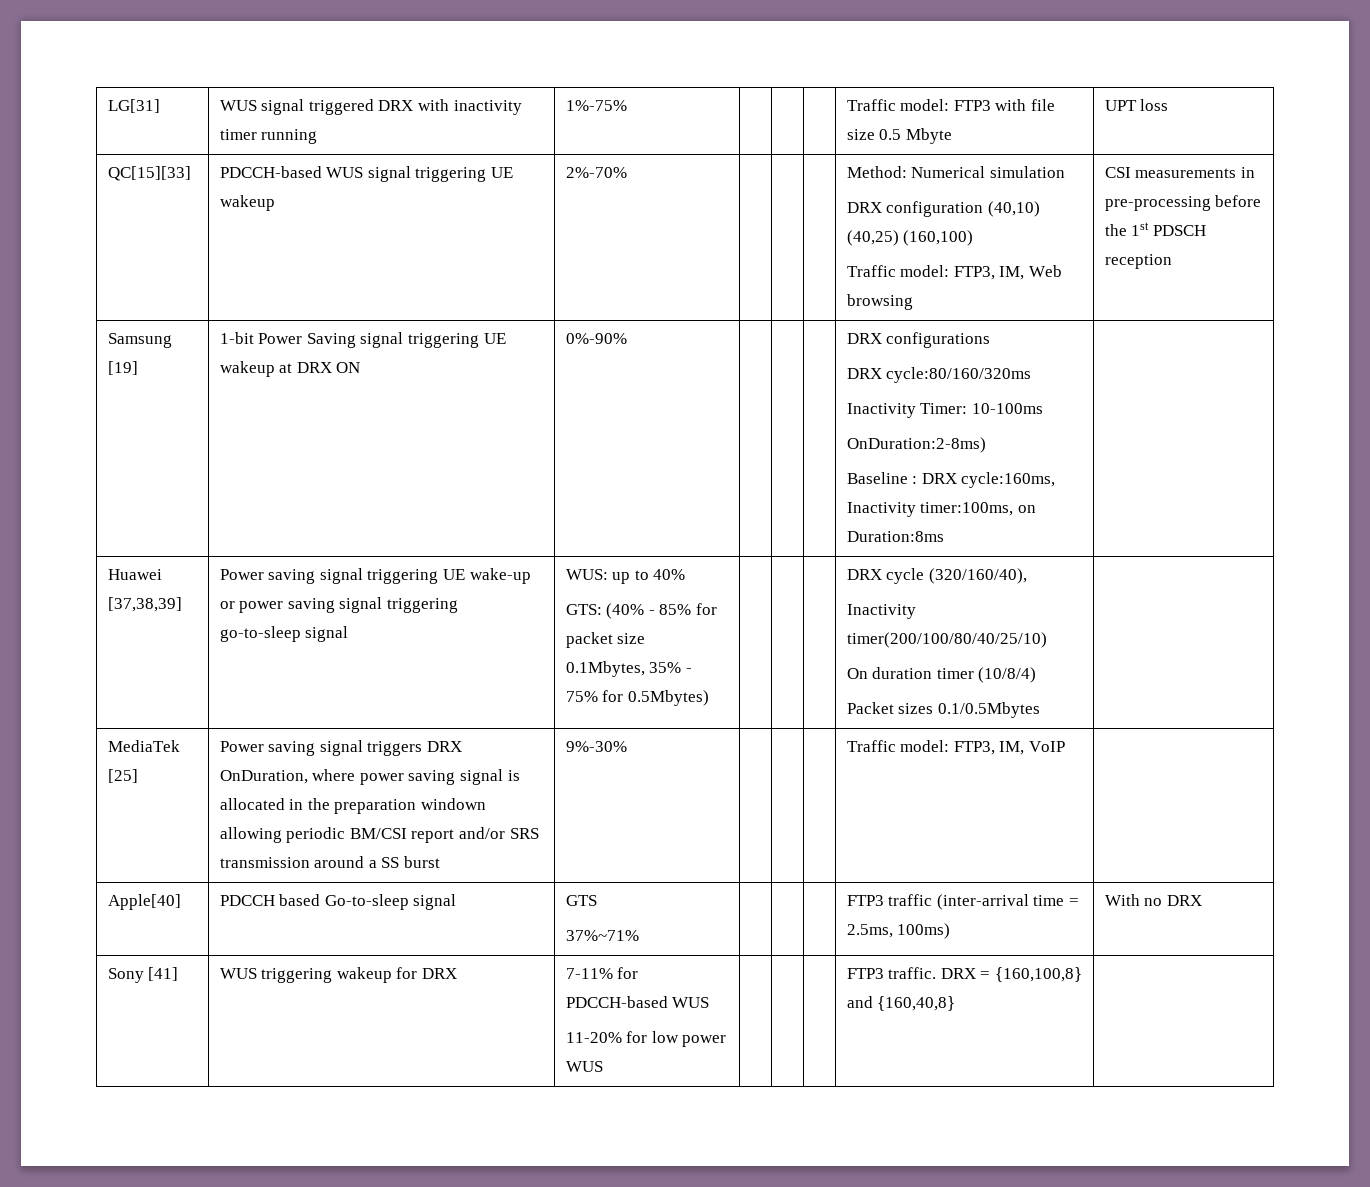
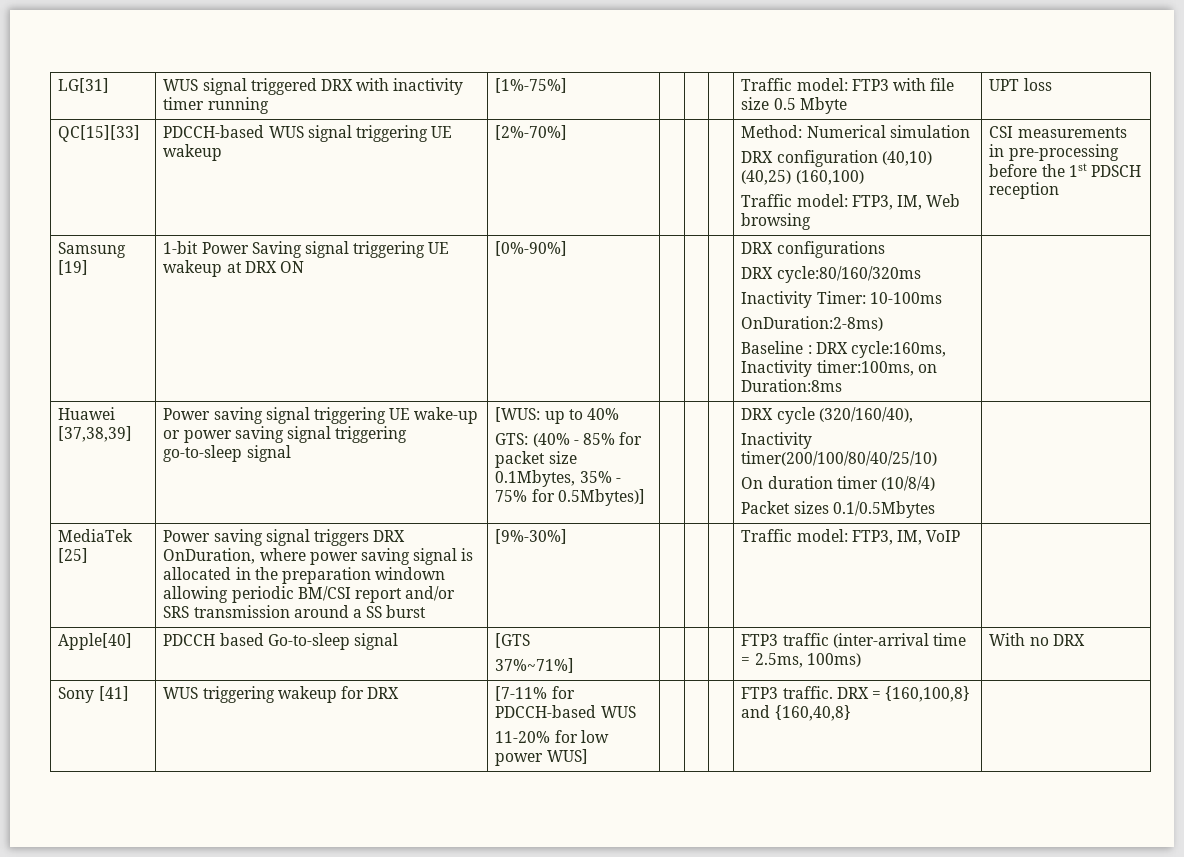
[565,100,627,111] 1%-75% -> [495,78,568,93] [1%-75%]
[565,167,627,178] 2%-70% -> [495,125,568,140] [2%-70%]
[565,333,627,344] 0%-90% -> [495,241,568,256] [0%-90%]
[565,569,608,580] WUS: -> [495,407,541,422] [WUS:
[627,690,709,706] 0.5Mbytes) -> [557,489,645,506] 0.5Mbytes)]
[565,741,627,752] 9%-30% -> [495,529,568,544] [9%-30%]
[565,895,597,906] [565,930,639,941] GTS // 37%~71% -> [495,633,531,648] [495,658,575,673] [GTS // 37%~71%]
[565,968,613,979] 7-11% -> [495,686,548,701] [7-11%
[565,1061,603,1072] WUS -> [546,749,588,764] WUS]

